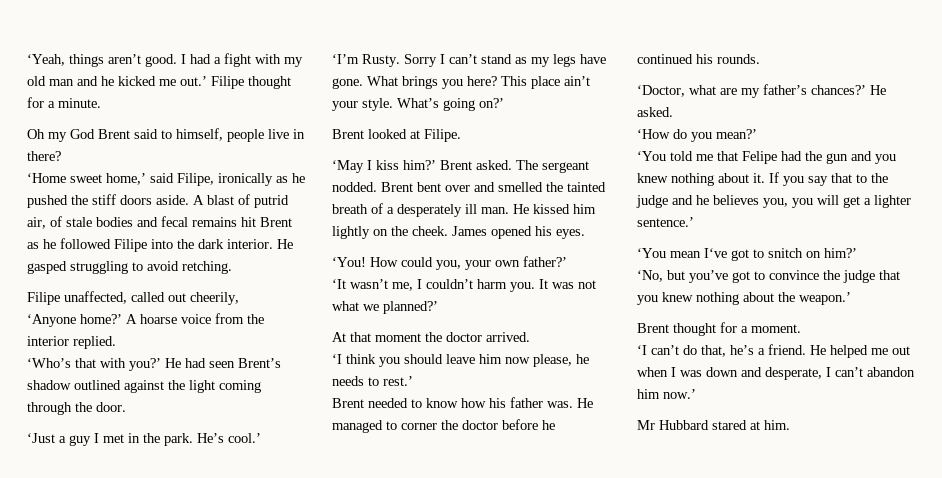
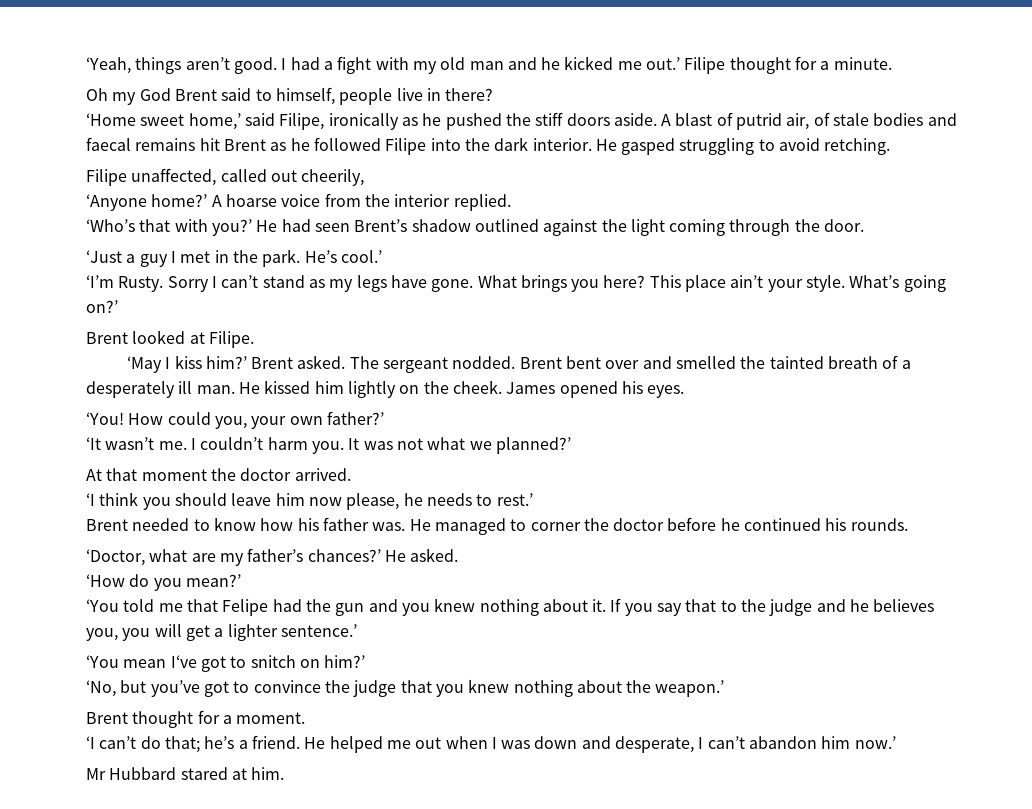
[161,216,188,227] fecal -> [86,137,131,151] faecal
[392,282,413,291] me, -> [158,441,187,450] me.
[701,345,726,357] that, -> [164,736,200,753] that;

